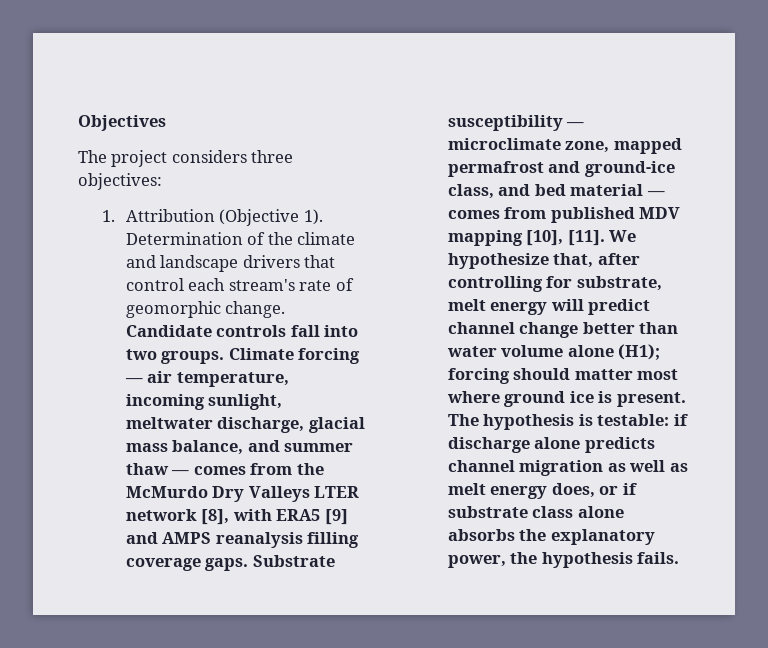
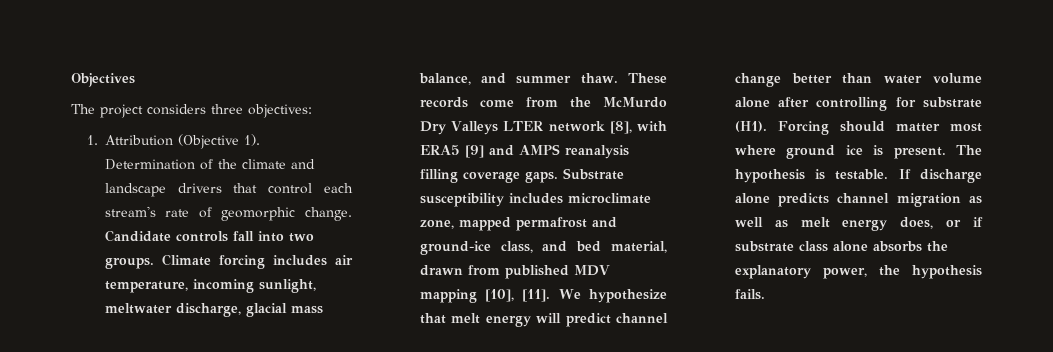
[125,378,144,383] — -> [272,255,327,266] includes
[126,463,246,475] thaw — comes -> [580,73,667,84] [419,97,514,108] thaw. These records come
[566,122,585,127] — -> [508,193,563,204] includes
[570,184,665,196] [448,210,501,219] material — comes -> [611,241,667,253] [419,265,463,276] material, drawn
[553,253,640,268] [448,276,662,292] that, after controlling for substrate, -> [419,313,446,324] that
[618,344,661,360] [448,368,511,384] (H1); forcing -> [778,97,982,111] [734,121,829,135] after controlling for substrate (H1). Forcing
[597,414,688,426] testable: if -> [835,169,911,180] testable. If

